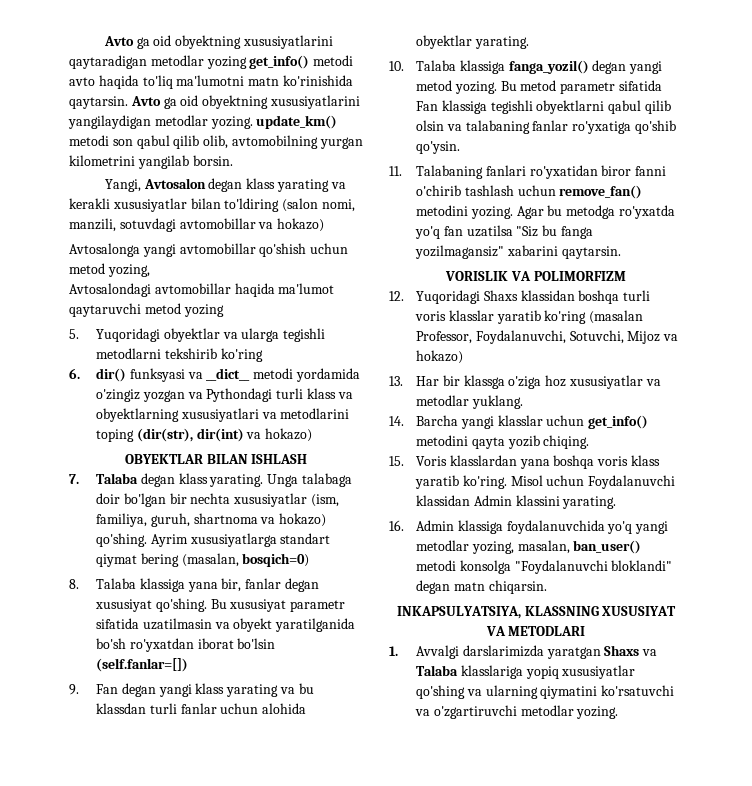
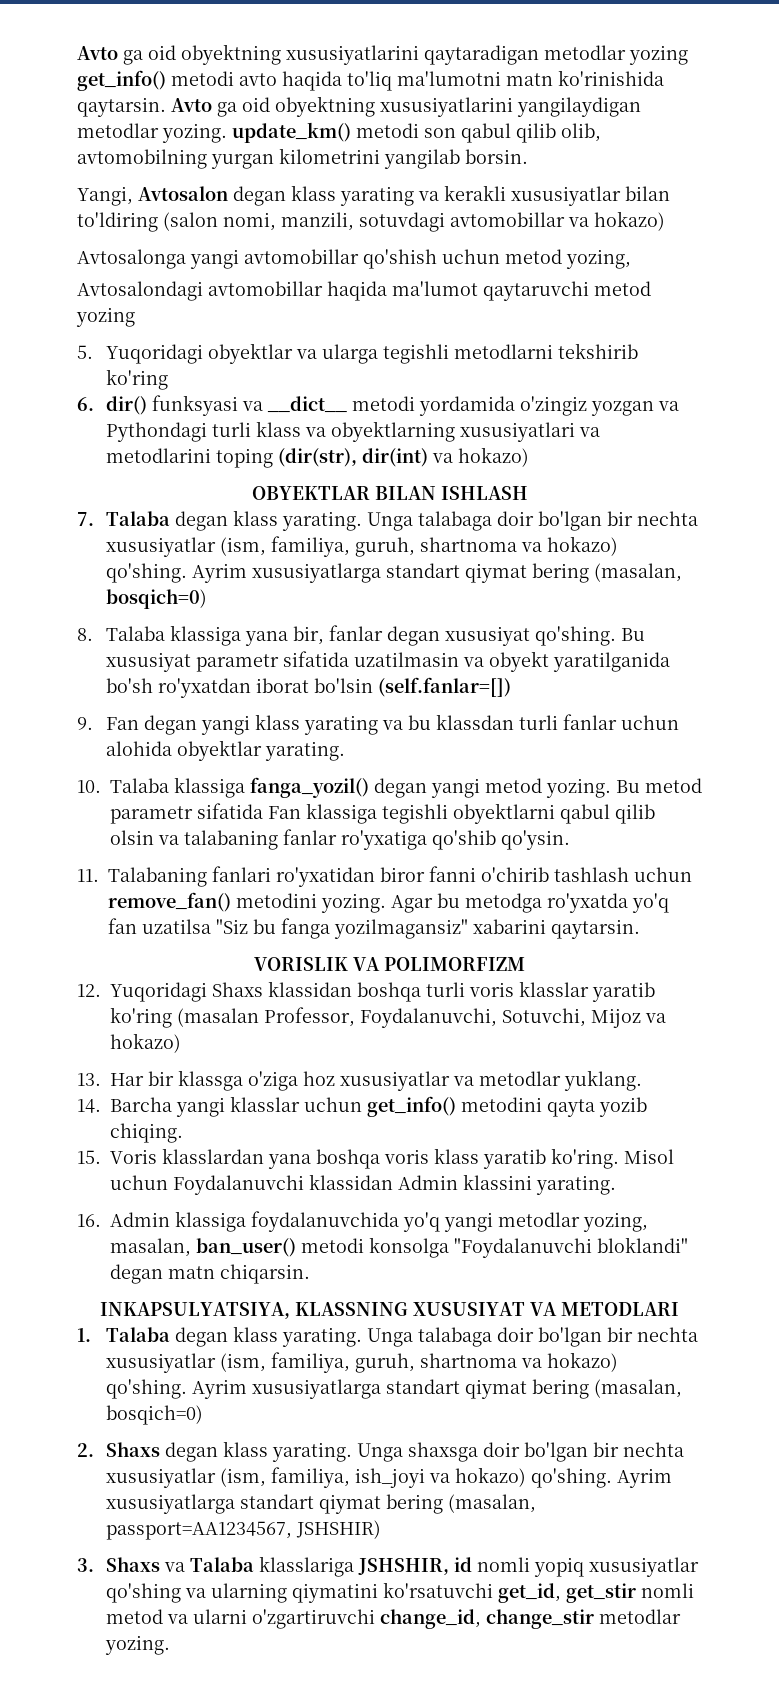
[416,645,601,659] Avvalgi darslarimizda yaratgan -> [106,1326,699,1347] [106,1352,619,1373] [106,1379,683,1399] [106,1405,204,1425] [77,1441,685,1462] [106,1467,673,1488] [106,1494,537,1514] [106,1520,382,1540] [77,1558,94,1572] Talaba degan klass yarating. Unga talabaga doir bo'lgan bir nechta xususiyatlar (ism, familiya, guruh, shartnoma va hokazo) qo'shing. Ayrim xususiyatlarga standart qiymat bering (masalan, bosqich=0) // 2. Shaxs degan klass yarating. Unga shaxsga doir bo'lgan bir nechta xususiyatlar (ism, familiya, ish_joyi va hokazo) qo'shing. Ayrim xususiyatlarga standart qiymat bering (masalan, passport=AA1234567, JSHSHIR) // 3.
(523, 672) none -> [358,1557,531,1575] JSHSHIR, id nomli
[415,705,517,719] va o'zgartiruvchi -> [498,1583,695,1603] [106,1609,595,1629] get_id, get_stir nomli metod va ularni o'zgartiruvchi change_id, change_stir

